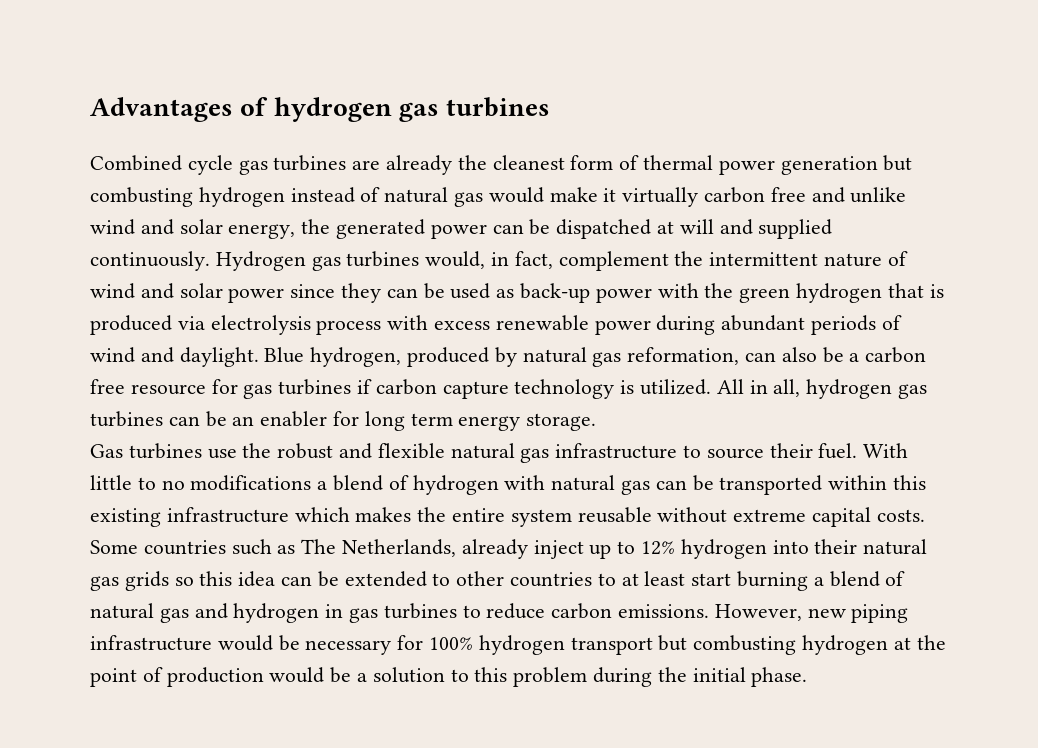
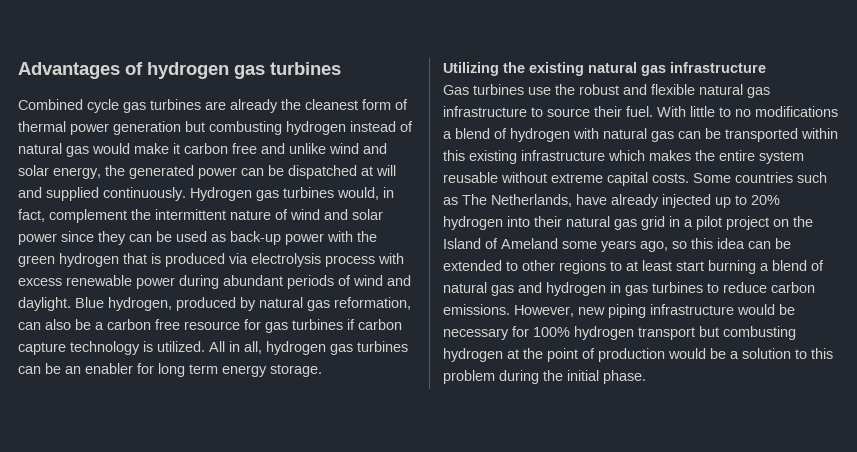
[622,187,699,207] virtually -> (180, 148) none
(597, 422) none -> [443,62,766,76] // Utilizing the existing natural gas infrastructure
[461,539,584,559] already inject -> [576,194,711,208] have already injected
[641,541,676,555] 12% -> [751,195,780,205] 20%
[124,571,169,591] grids -> [641,216,813,230] [443,238,668,252] grid in a pilot project on the Island of Ameland some years ago,
[510,572,593,587] countries -> [559,260,606,274] regions

